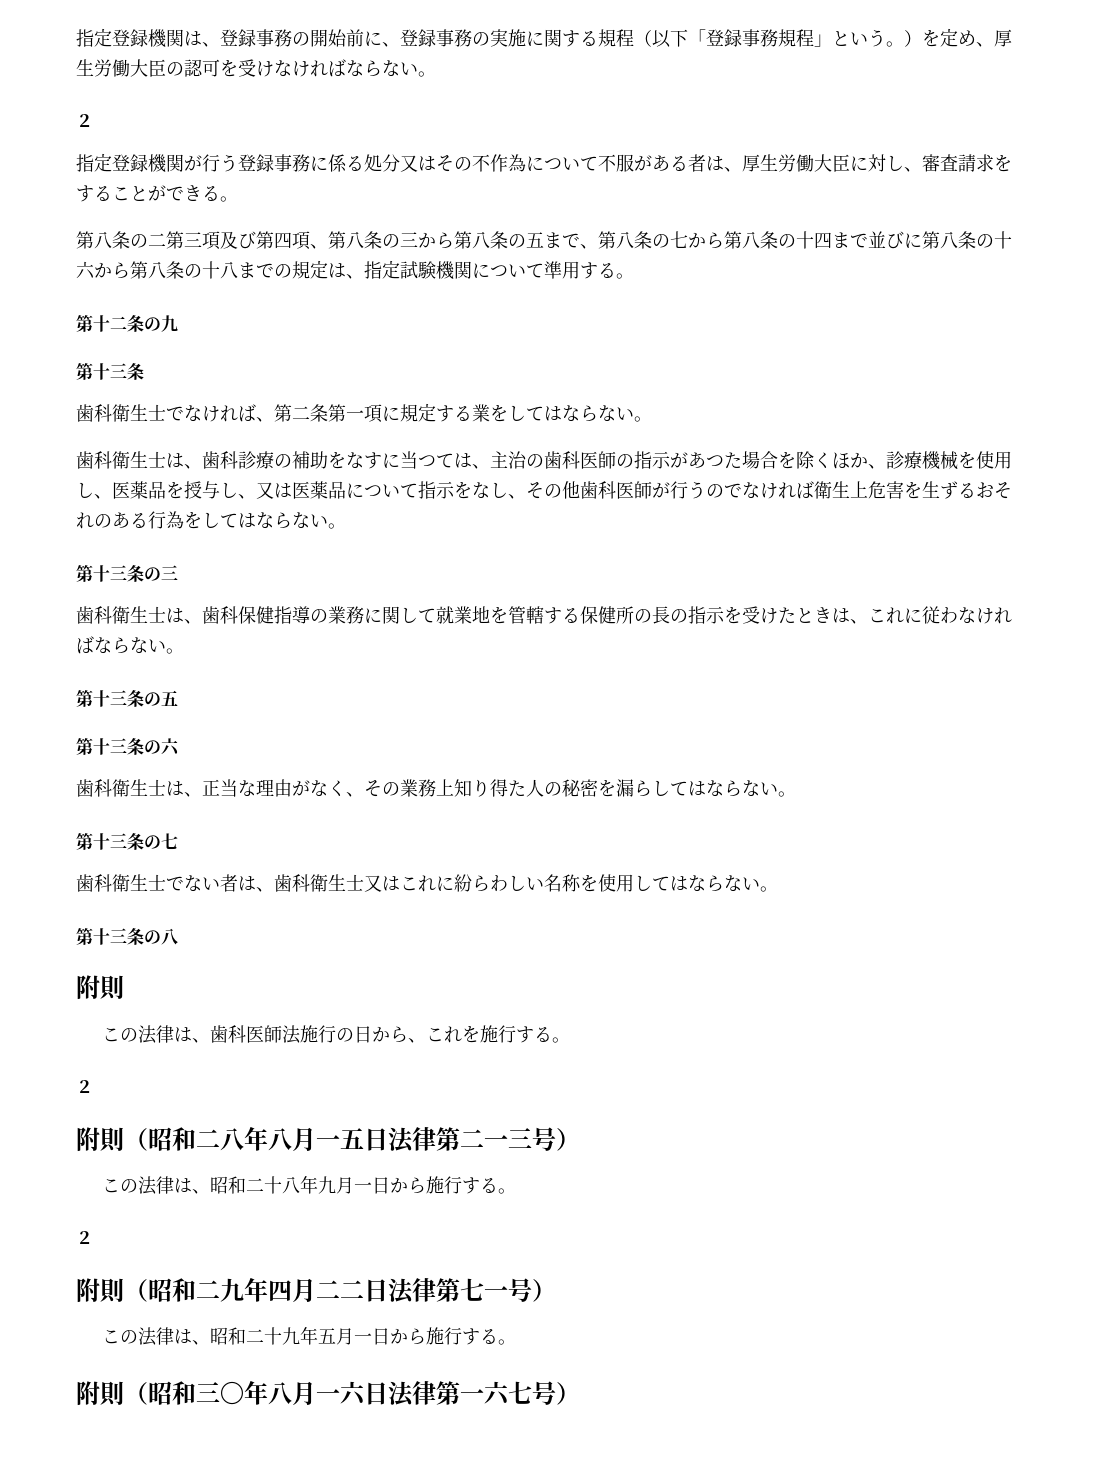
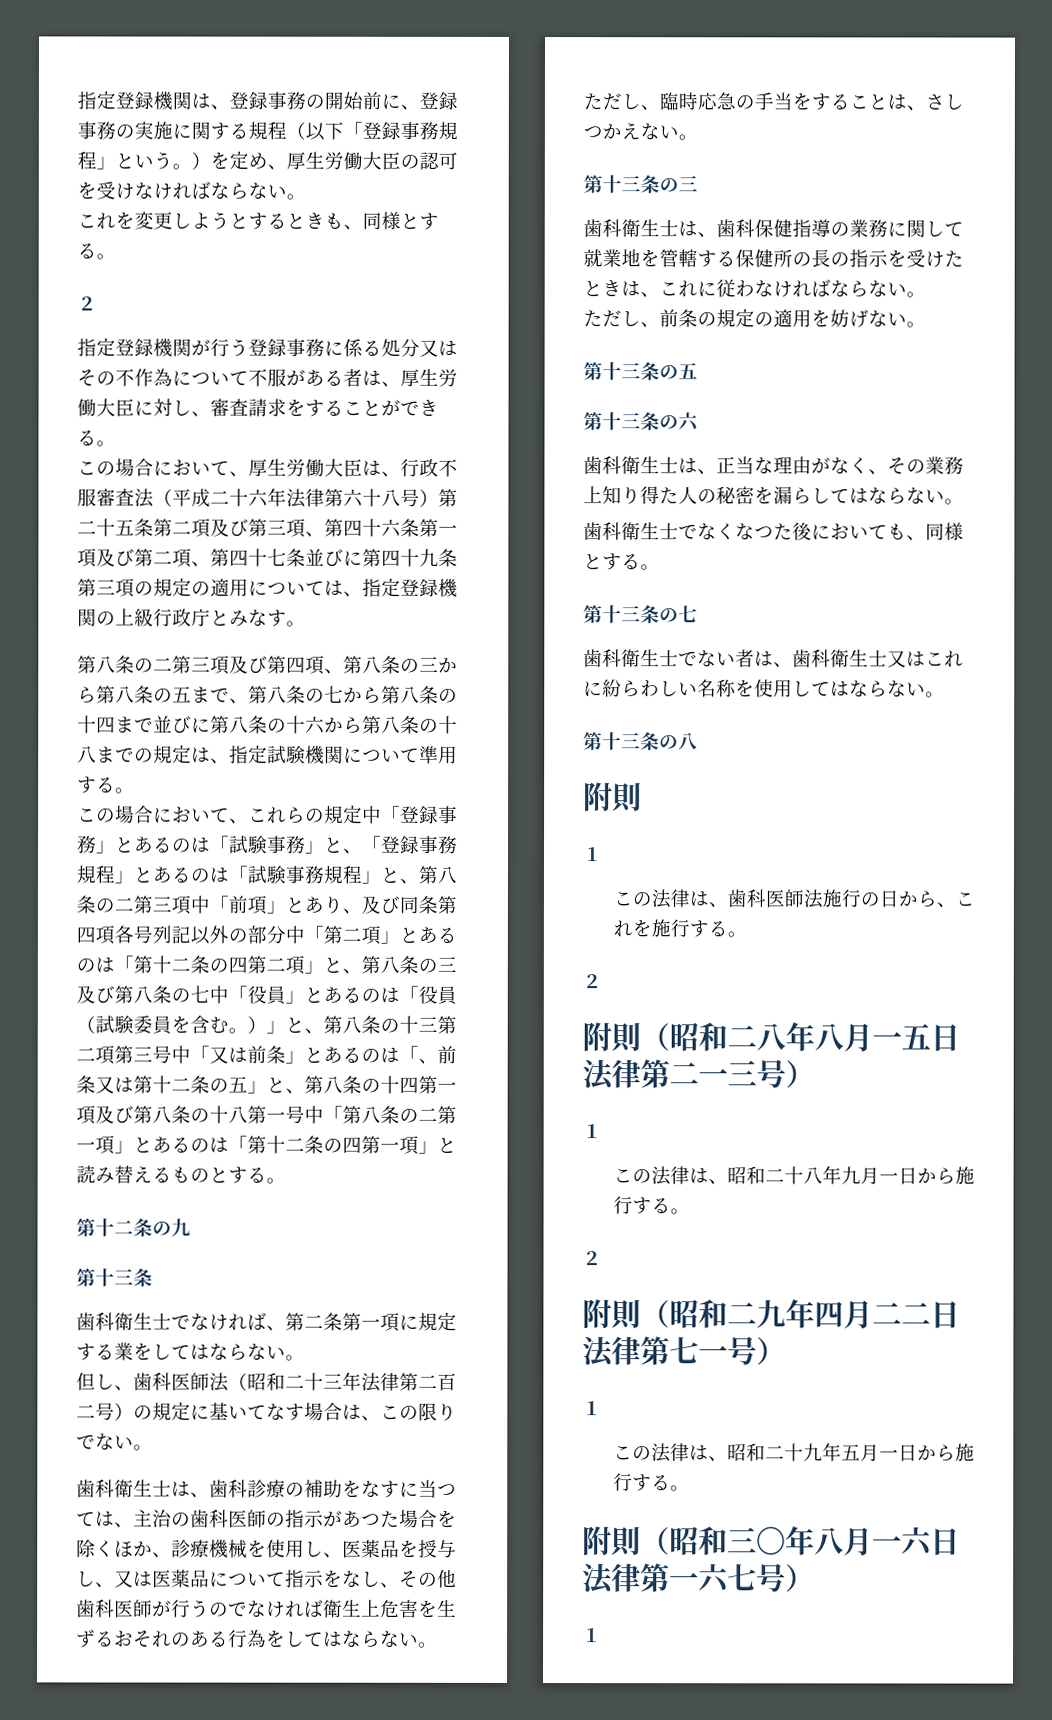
(436, 74) none -> [77,211,439,230] [77,243,116,260] // これを変更しようとするときも、同様とする。
(238, 199) none -> [77,458,458,477] [77,487,458,508] [77,518,458,538] [77,548,458,568] [77,577,458,598] [77,608,306,627] // この場合において、厚生労働大臣は、行政不服審査法（平成二十六年法律第六十八号）第二十五条第二項及び第三項、第四十六条第一項及び第二項、第四十七条並びに第四十九条第三項の規定の適用については、指定登録機関の上級行政庁とみなす。
(634, 276) none -> [77,804,458,824] [77,835,458,854] [76,865,457,884] [76,895,457,915] [76,925,457,945] [76,955,457,975] [76,985,457,1004] [76,1015,457,1035] [76,1045,457,1065] [76,1075,457,1094] [76,1105,457,1125] [76,1135,457,1155] [76,1165,286,1184] // この場合において、これらの規定中「登録事務」とあるのは「試験事務」と、「登録事務規程」とあるのは「試験事務規程」と、第八条の二第三項中「前項」とあり、及び同条第四項各号列記以外の部分中「第二項」とあるのは「第十二条の四第二項」と、第八条の三及び第八条の七中「役員」とあるのは「役員（試験委員を含む。）」と、第八条の十三第二項第三号中「又は前条」とあるのは「、前条又は第十二条の五」と、第八条の十四第一項及び第八条の十八第一号中「第八条の二第一項」とあるのは「第十二条の四第一項」と読み替えるものとする。
(652, 419) none -> [76,1371,457,1392] [76,1401,457,1421] [76,1433,153,1451] // 但し、歯科医師法（昭和二十三年法律第二百二号）の規定に基いてなす場合は、この限りでない。
(346, 526) none -> [583,92,964,111] [583,122,698,141] // ただし、臨時応急の手当をすることは、さしつかえない。
(184, 651) none -> [583,308,926,328] // ただし、前条の規定の適用を妨げない。
(796, 794) none -> [583,522,964,541] [583,553,660,571] // 歯科衛生士でなくなつた後においても、同様とする。
(124, 987) none -> [582,847,603,862] // １
(580, 1139) none -> [582,1124,602,1139] // １
(556, 1290) none -> [582,1401,602,1416] // １
(580, 1393) none -> [582,1628,602,1643] // １

